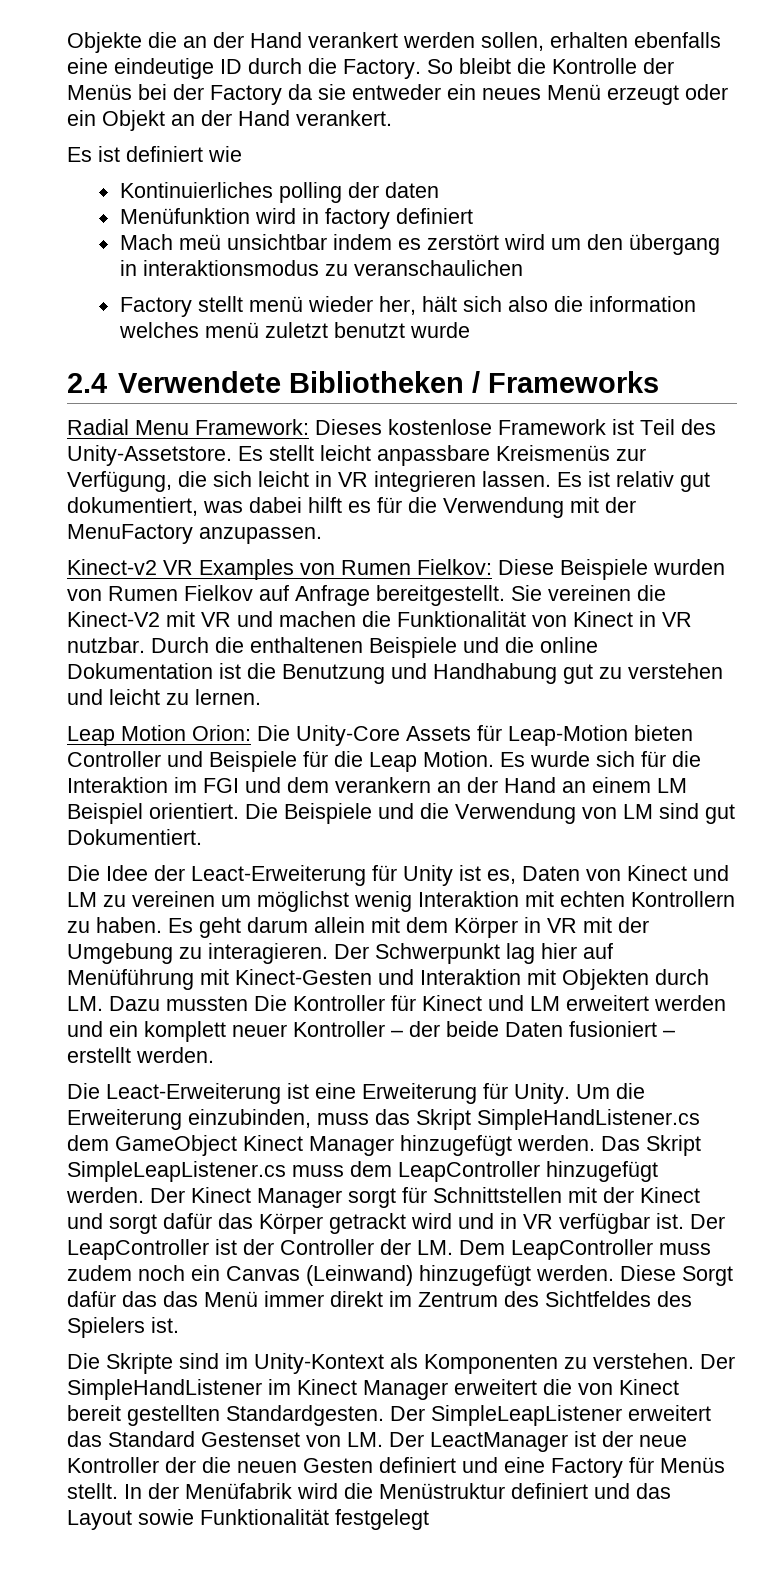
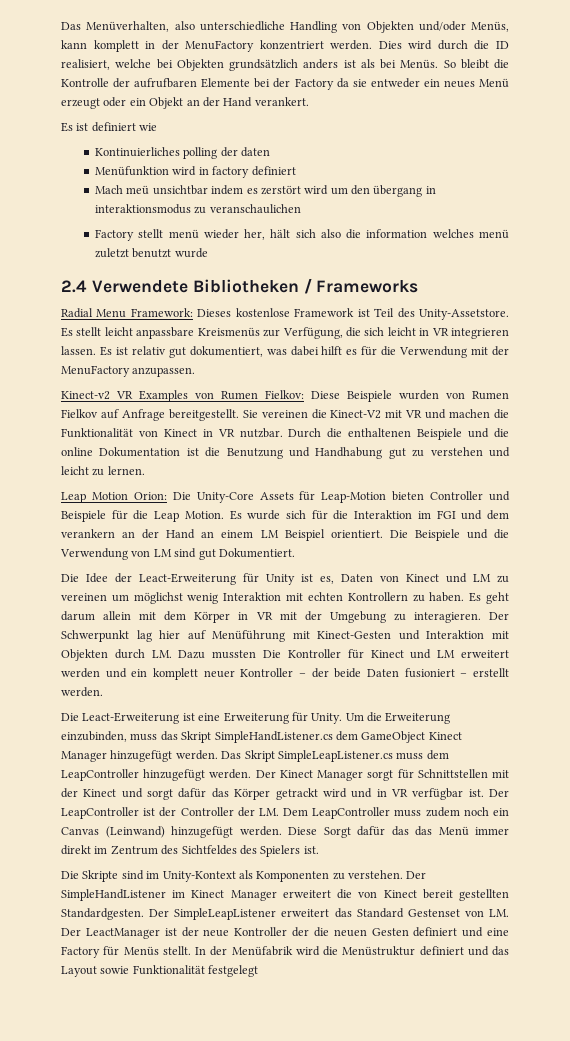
[67,32,721,53] [67,58,421,79] Objekte die an der Hand verankert werden sollen, erhalten ebenfalls eine eindeutige ID durch die Factory. -> [61,21,509,33] [61,40,510,52] [61,59,439,71] Das Menüverhalten, also unterschiedliche Handling von Objekten und/oder Menüs, kann komplett in der MenuFactory konzentriert werden. Dies wird durch die ID realisiert, welche bei Objekten grundsätzlich anders ist als bei Menüs.
[67,84,132,100] Menüs -> [134,78,251,88] aufrufbaren Elemente

